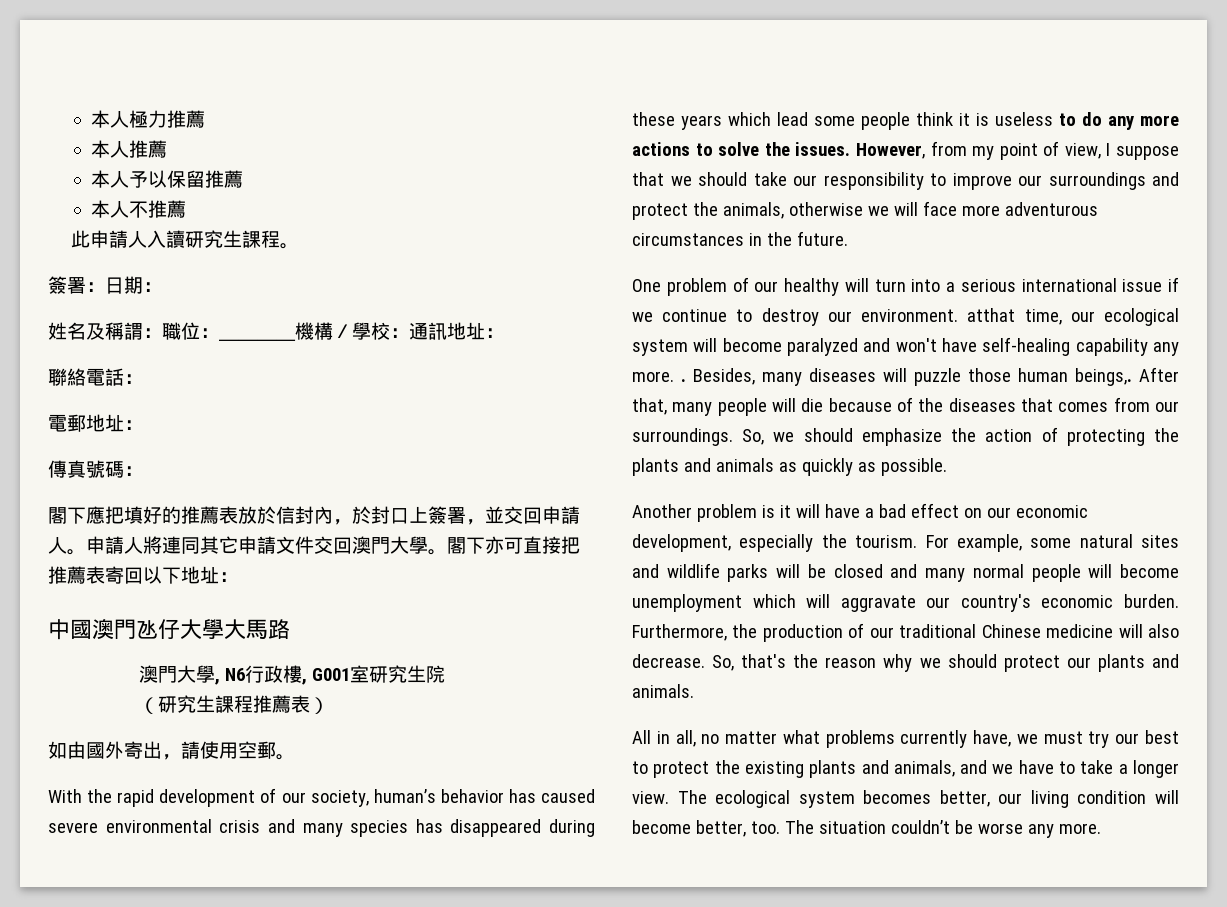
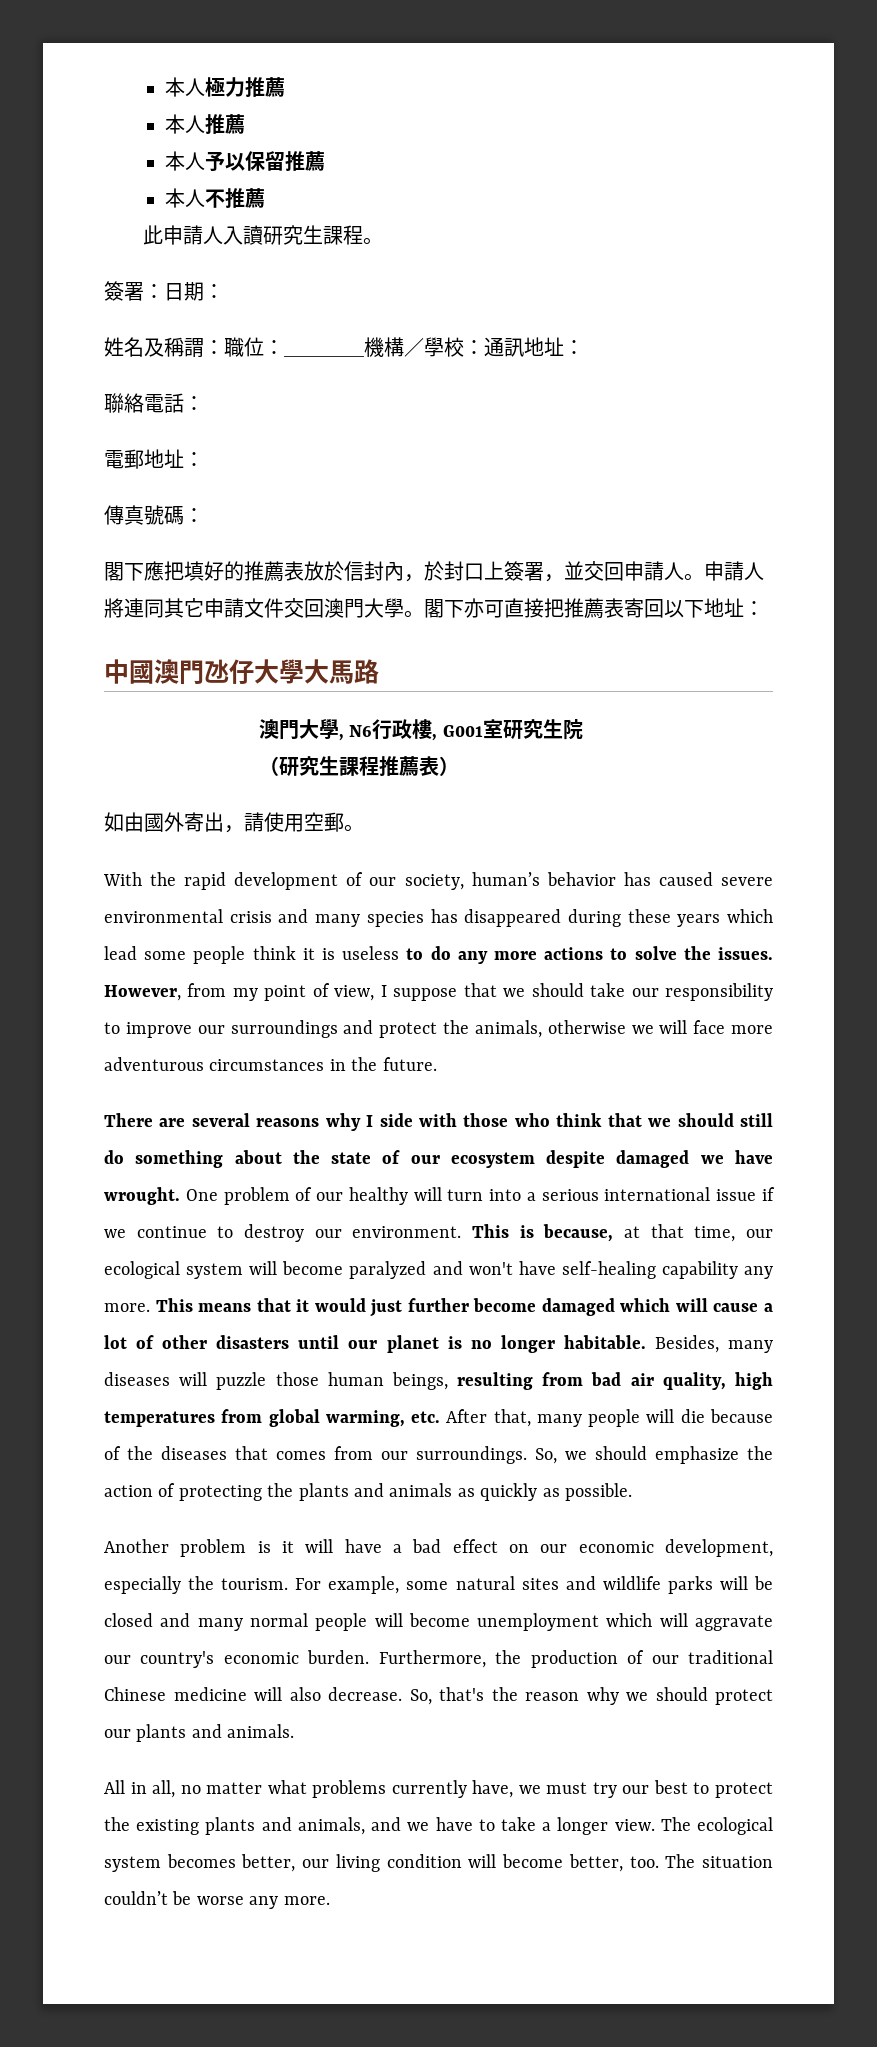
(848, 238) none -> [104,1113,774,1131] [104,1150,773,1168] [104,1187,180,1205] There are several reasons why I side with those who think that we should still do something about the state of our ecosystem despite damaged we have wrought.
[967,308,1016,322] atthat -> [472,1224,684,1242] This is because, at that
[681,379,686,382] . -> [155,1298,774,1317] [104,1335,646,1353] This means that it would just further become damaged which will cause a lot of other disasters until our planet is no longer habitable.
[1075,368,1132,386] beings,. -> [391,1372,773,1390] [104,1409,441,1427] beings, resulting from bad air quality, high temperatures from global warming, etc.

